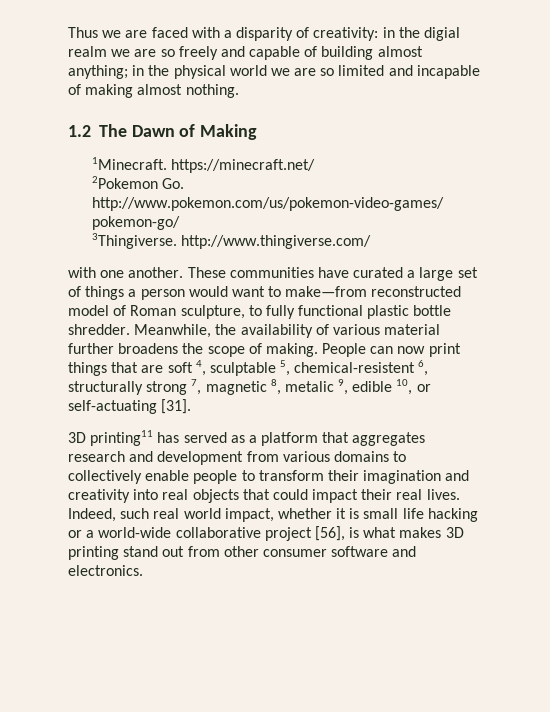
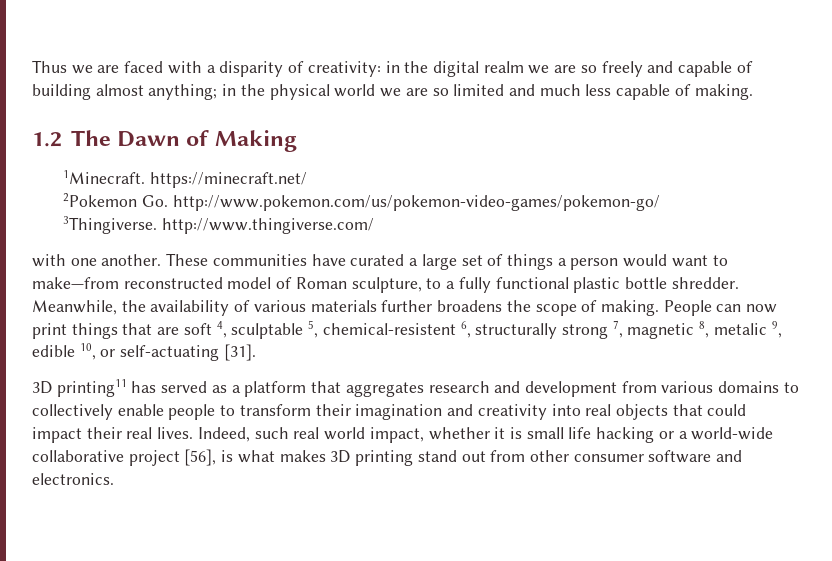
[424,27,461,41] digial -> [432,61,479,77] digital
[416,65,480,79] [68,84,239,98] incapable of making almost nothing. -> [539,84,753,100] much less capable of making.
(262, 310) none -> [446,281,456,289] a
[384,324,441,335] material -> [310,300,377,312] materials

